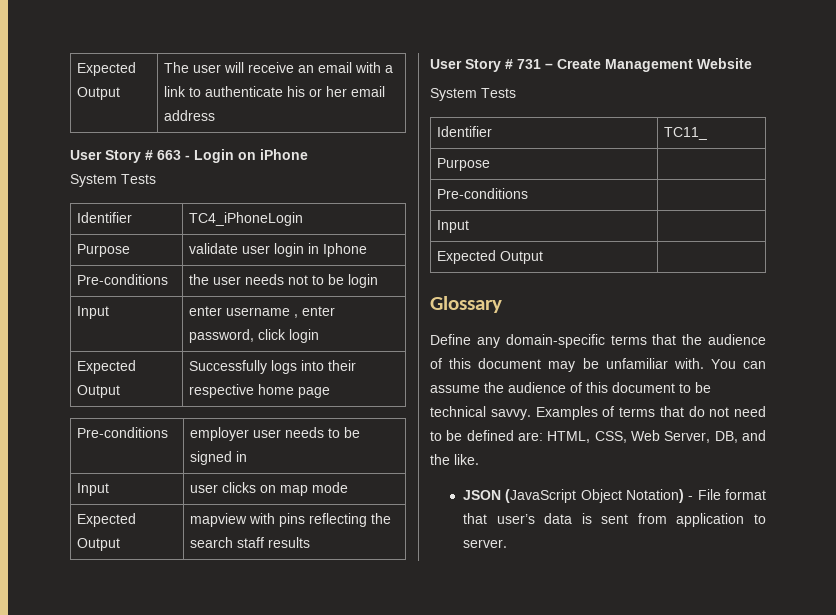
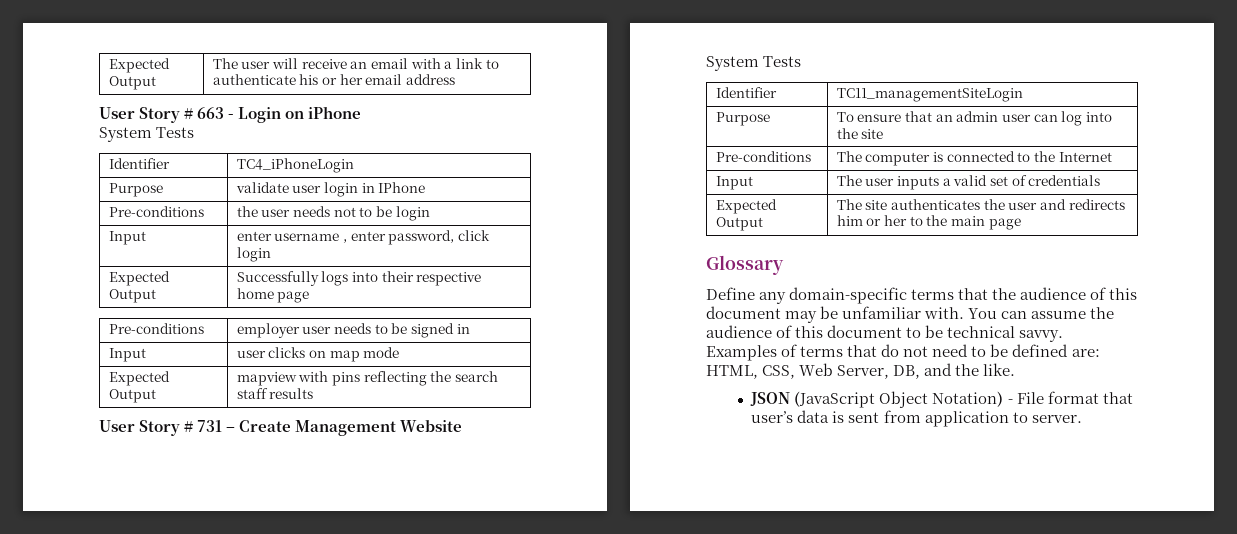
[322,243,367,257] Iphone -> [378,182,426,193] IPhone
[663,127,707,140] [436,158,490,171] [436,188,528,199] [436,220,469,233] [436,250,543,264] TC11_ // Purpose | // Pre-conditions | // Input | // Expected Output | -> [836,88,1023,102] [715,112,770,126] [836,111,1112,126] [836,128,884,139] [715,151,811,162] [836,151,1112,166] [715,176,753,190] [836,175,1101,190] [715,199,777,214] [715,217,763,231] [836,199,1125,210] [836,215,1021,230] TC11_managementSiteLogin // Purpose | To ensure that an admin user can log into the site // Pre-conditions | The computer is connected to the Internet // Input | The user inputs a valid set of credentials // Expected Output | The site authenticates the user and redirects him or her to the main page

